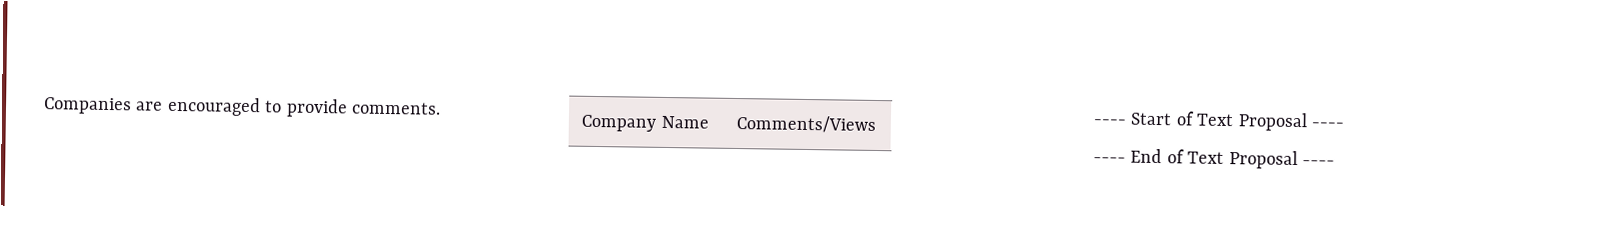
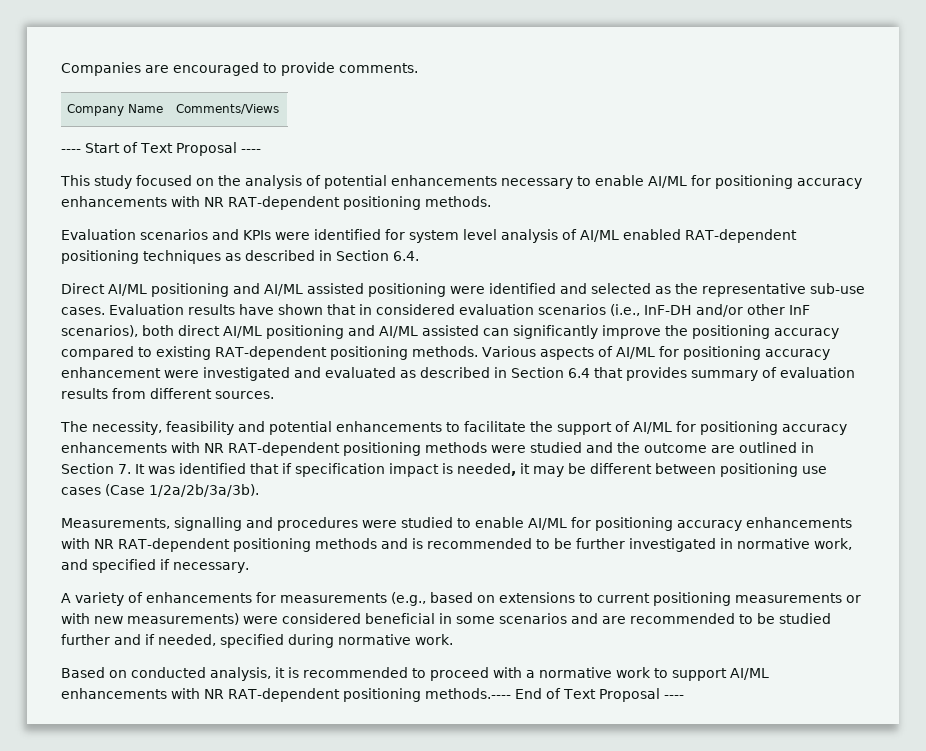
[1093,157,1126,163] ---- -> [60,175,862,189] [61,196,491,210] [61,229,797,243] [61,250,419,264] [61,283,865,297] [61,304,810,317] [61,325,839,339] [61,346,830,360] [61,367,855,381] [61,388,274,399] [60,421,847,435] [61,442,814,456] [61,463,827,477] [61,484,259,497] [61,517,852,531] [61,538,852,552] [61,559,249,573] [61,592,861,606] [61,613,831,625] [61,634,453,648] [61,667,769,681] [61,688,511,702] This study focused on the analysis of potential enhancements necessary to enable AI/ML for positioning accuracy enhancements with NR RAT-dependent positioning methods. // Evaluation scenarios and KPIs were identified for system level analysis of AI/ML enabled RAT-dependent positioning techniques as described in Section 6.4. // Direct AI/ML positioning and AI/ML assisted positioning were identified and selected as the representative sub-use cases. Evaluation results have shown that in considered evaluation scenarios (i.e., InF-DH and/or other InF scenarios), both direct AI/ML positioning and AI/ML assisted can significantly improve the positioning accuracy compared to existing RAT-dependent positioning methods. Various aspects of AI/ML for positioning accuracy enhancement were investigated and evaluated as described in Section 6.4 that provides summary of evaluation results from different sources. // The necessity, feasibility and potential enhancements to facilitate the support of AI/ML for positioning accuracy enhancements with NR RAT-dependent positioning methods were studied and the outcome are outlined in Section 7. It was identified that if specification impact is needed, it may be different between positioning use cases (Case 1/2a/2b/3a/3b). // Measurements, signalling and procedures were studied to enable AI/ML for positioning accuracy enhancements with NR RAT-dependent positioning methods and is recommended to be further investigated in normative work, and specified if necessary. // A variety of enhancements for measurements (e.g., based on extensions to current positioning measurements or with new measurements) were considered beneficial in some scenarios and are recommended to be studied further and if needed, specified during normative work. // Based on conducted analysis, it is recommended to proceed with a normative work to support AI/ML enhancements with NR RAT-dependent positioning methods.----

